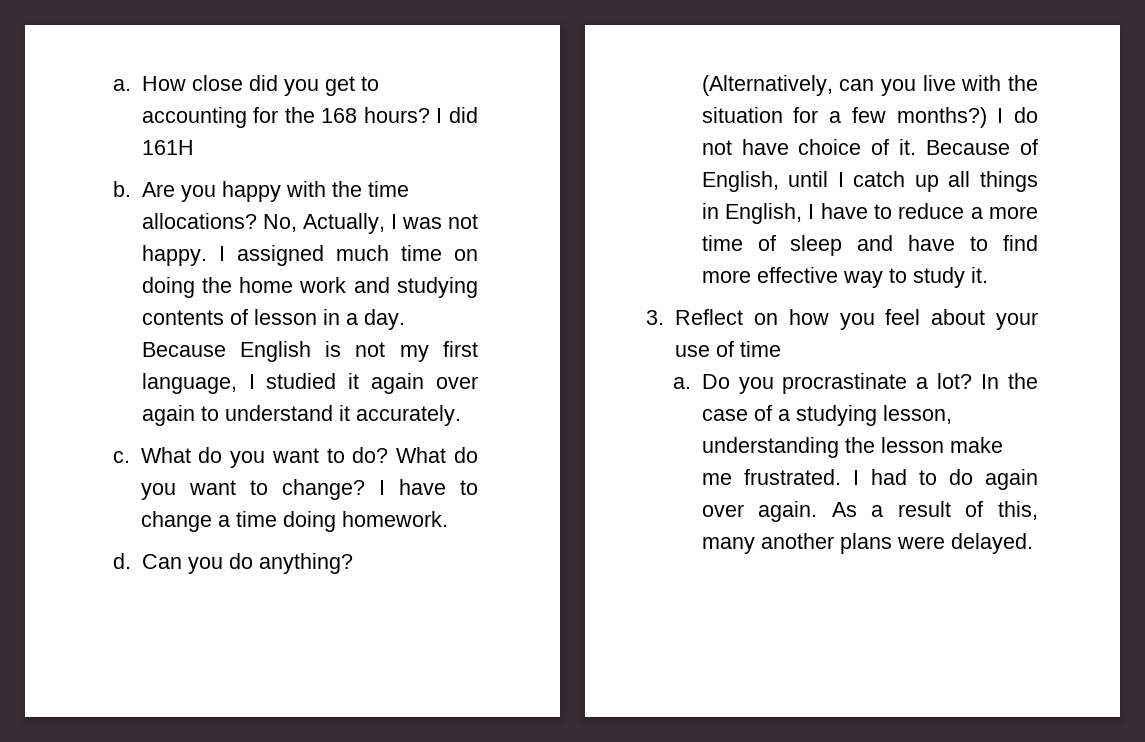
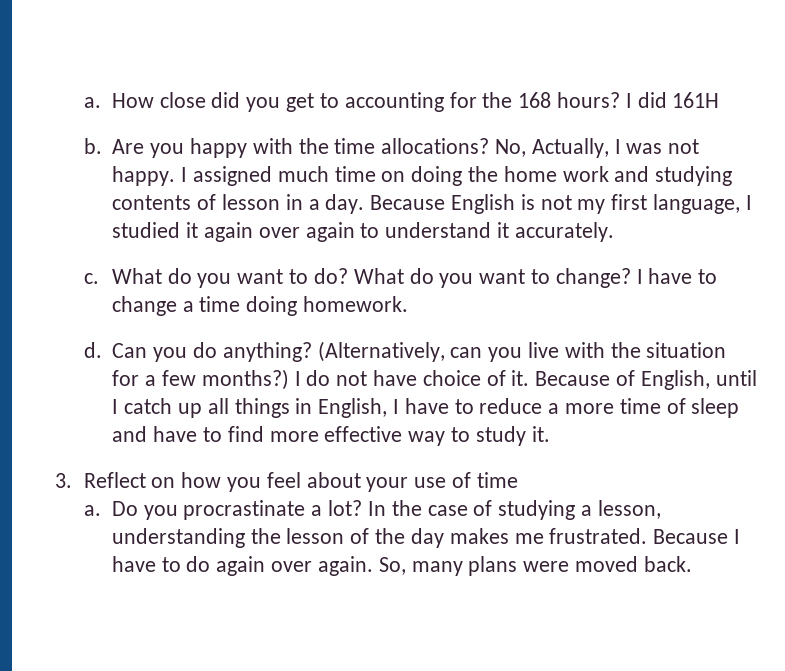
[777,405,877,426] a studying -> [498,500,592,520] studying a
[949,437,1003,453] [701,469,907,485] make me frustrated. I had -> [350,528,740,548] [111,556,156,572] of the day makes me frustrated. Because I have
[831,501,1038,520] [701,533,1033,554] As a result of this, many another plans were delayed. -> [378,556,692,576] So, many plans were moved back.

